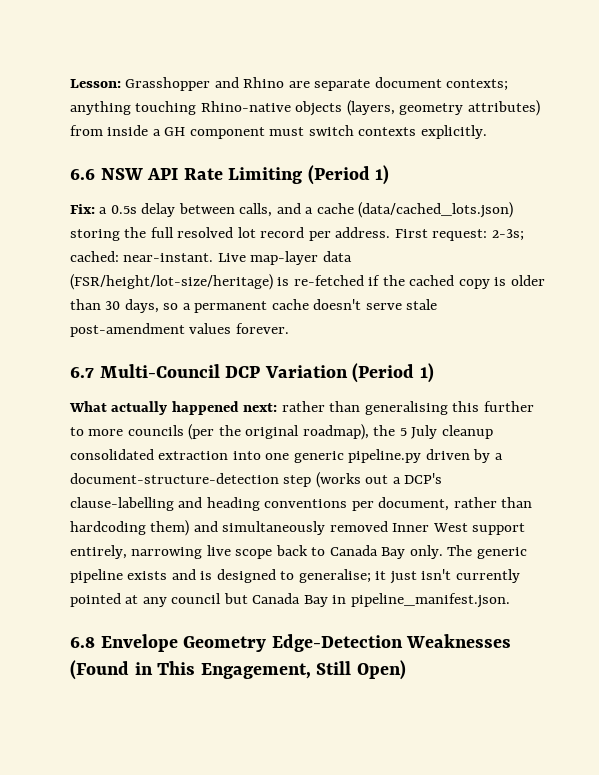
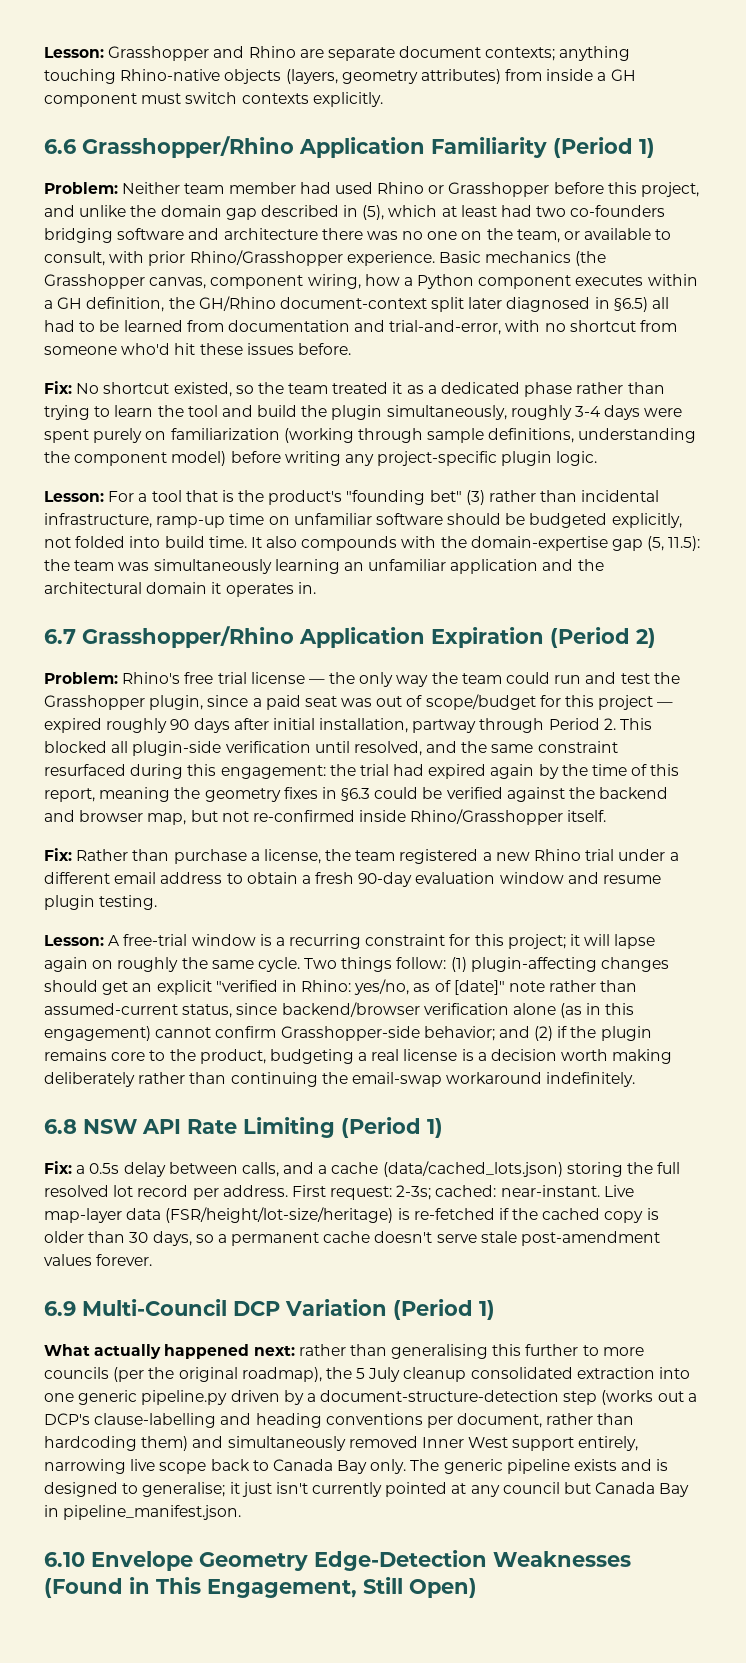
(95, 174) none -> [82,136,655,158] [44,182,700,197] [44,205,666,220] [44,228,672,243] [44,250,607,266] [44,274,698,289] [44,296,670,312] [44,320,678,335] [44,343,351,355] [44,381,665,397] [44,405,683,420] [44,428,697,443] [44,451,598,466] [44,490,660,505] [44,513,682,528] [44,536,701,551] [44,559,604,574] [44,582,316,597] [44,626,656,648] [44,672,680,687] [44,694,674,710] [44,718,653,733] [44,741,618,756] [44,764,680,779] [44,787,669,802] [44,809,607,825] [44,848,679,864] [44,872,662,887] [44,895,158,910] [44,934,656,949] [44,957,670,972] [44,979,638,995] [44,1002,635,1018] [44,1026,652,1041] [44,1049,673,1064] [44,1072,636,1087] [44,1119,77,1134] Grasshopper/Rhino Application Familiarity (Period 1) // Problem: Neither team member had used Rhino or Grasshopper before this project, and unlike the domain gap described in (5), which at least had two co-founders bridging software and architecture there was no one on the team, or available to consult, with prior Rhino/Grasshopper experience. Basic mechanics (the Grasshopper canvas, component wiring, how a Python component executes within a GH definition, the GH/Rhino document-context split later diagnosed in §6.5) all had to be learned from documentation and trial-and-error, with no shortcut from someone who'd hit these issues before. // Fix: No shortcut existed, so the team treated it as a dedicated phase rather than trying to learn the tool and build the plugin simultaneously, roughly 3-4 days were spent purely on familiarization (working through sample definitions, understanding the component model) before writing any project-specific plugin logic. // Lesson: For a tool that is the product's "founding bet" (3) rather than incidental infrastructure, ramp-up time on unfamiliar software should be budgeted explicitly, not folded into build time. It also compounds with the domain-expertise gap (5, 11.5): the team was simultaneously learning an unfamiliar application and the architectural domain it operates in. // 6.7 Grasshopper/Rhino Application Expiration (Period 2) // Problem: Rhino's free trial license — the only way the team could run and test the Grasshopper plugin, since a paid seat was out of scope/budget for this project — expired roughly 90 days after initial installation, partway through Period 2. This blocked all plugin-side verification until resolved, and the same constraint resurfaced during this engagement: the trial had expired again by the time of this report, meaning the geometry fixes in §6.3 could be verified against the backend and browser map, but not re-confirmed inside Rhino/Grasshopper itself. // Fix: Rather than purchase a license, the team registered a new Rhino trial under a different email address to obtain a fresh 90-day evaluation window and resume plugin testing. // Lesson: A free-trial window is a recurring constraint for this project; it will lapse again on roughly the same cycle. Two things follow: (1) plugin-affecting changes should get an explicit "verified in Rhino: yes/no, as of [date]" note rather than assumed-current status, since backend/browser verification alone (as in this engagement) cannot confirm Grasshopper-side behavior; and (2) if the plugin remains core to the product, budgeting a real license is a decision worth making deliberately rather than continuing the email-swap workaround indefinitely. // 6.8
[70,367,94,378] 6.7 -> [44,1301,76,1316] 6.9
[70,637,95,648] 6.8 -> [44,1552,85,1567] 6.10

